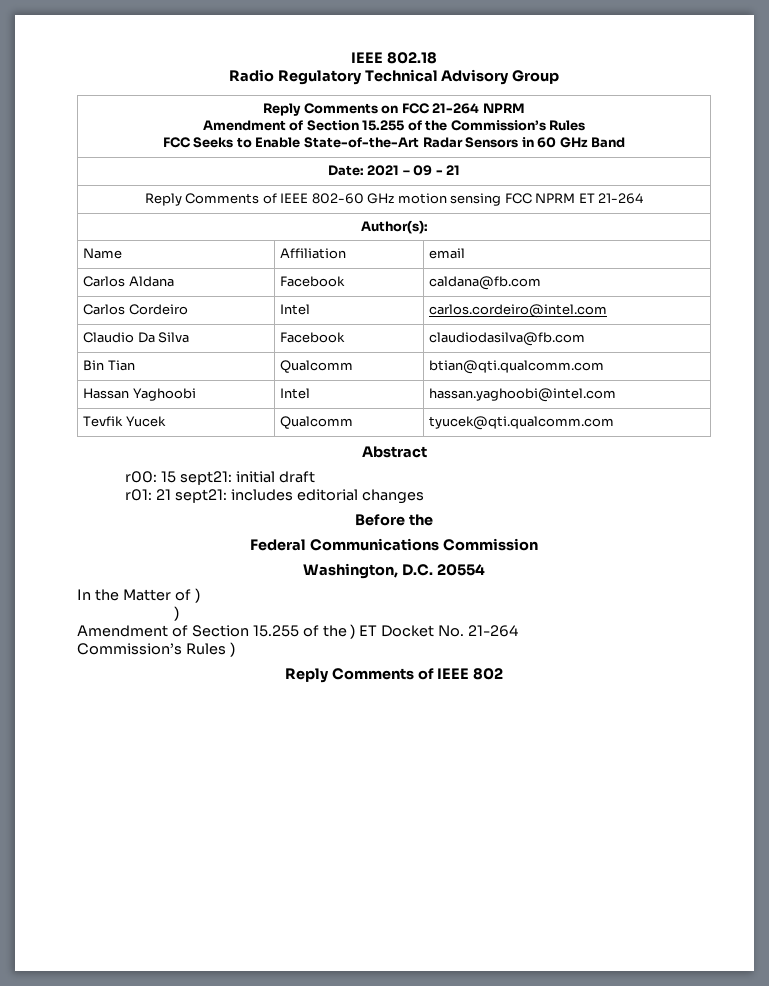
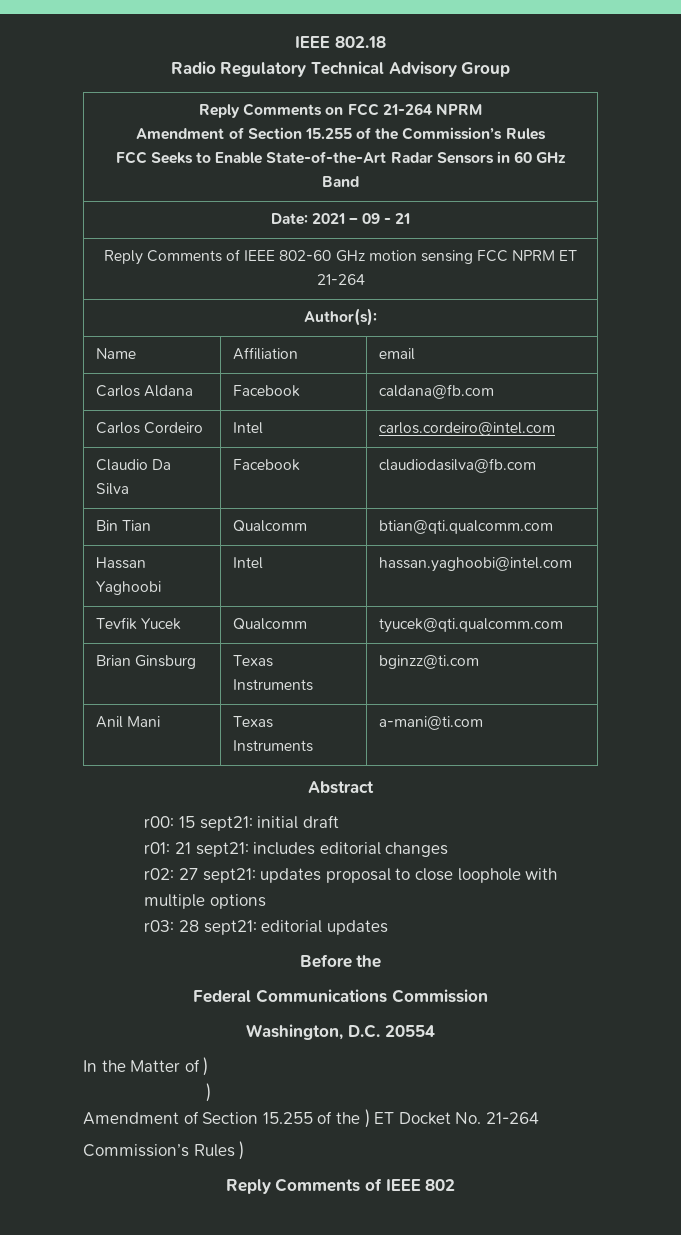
(615, 423) none -> [96,655,197,669] [233,655,274,667] [233,679,314,691] [379,655,480,669] [96,716,161,728] [233,716,274,728] [233,740,314,752] [379,716,484,730] // Brian Ginsburg | Texas Instruments | bginzz@ti.com // Anil Mani | Texas Instruments | a-mani@ti.com
(425, 496) none -> [144,868,558,883] [144,894,267,909] [144,920,388,935] // r02: 27 sept21: updates proposal to close loophole with multiple options // r03: 28 sept21: editorial updates

